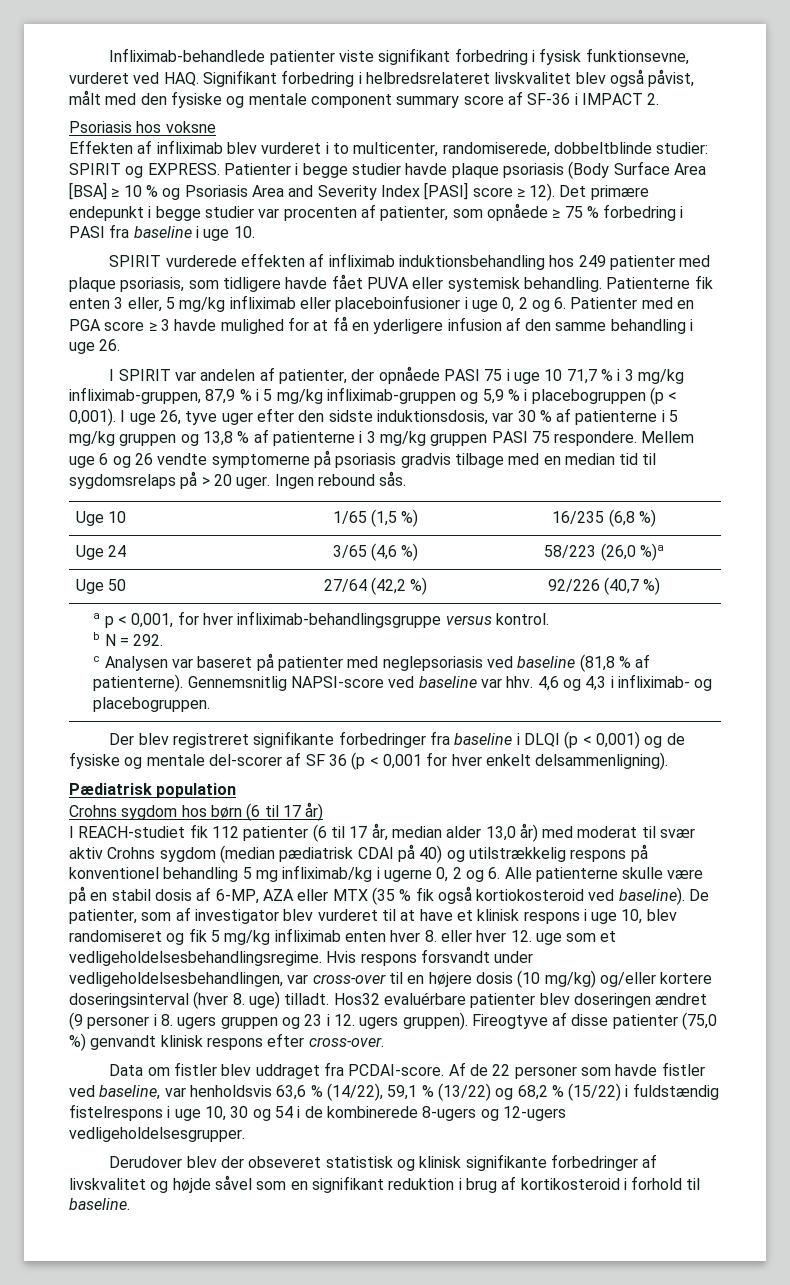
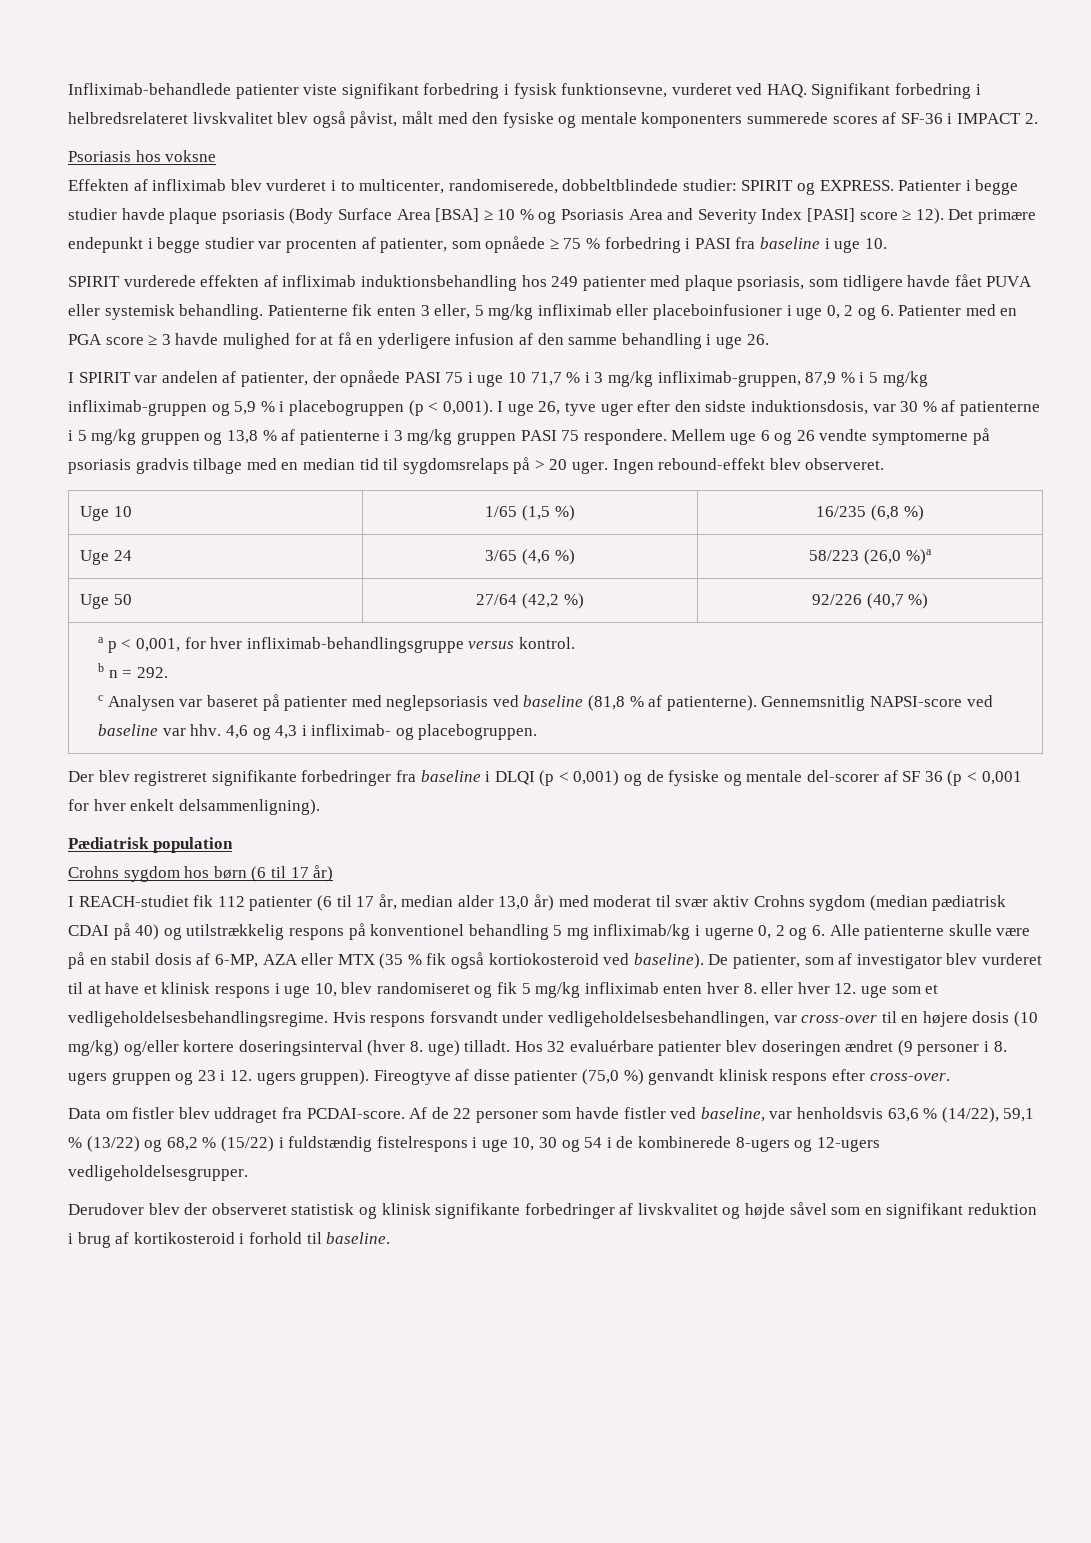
[310,94,504,108] component summary score -> [641,112,878,128] komponenters summerede scores
[553,142,652,154] dobbeltblinde -> [562,179,679,191] dobbeltblindede
[317,471,407,486] rebound sås. -> [658,458,885,470] rebound-effekt blev observeret.
[104,634,116,646] N -> [108,670,118,678] n
[333,993,380,1005] Hos32 -> [514,1041,566,1052] Hos 32
[248,1156,322,1168] obseveret -> [211,1203,287,1215] observeret

